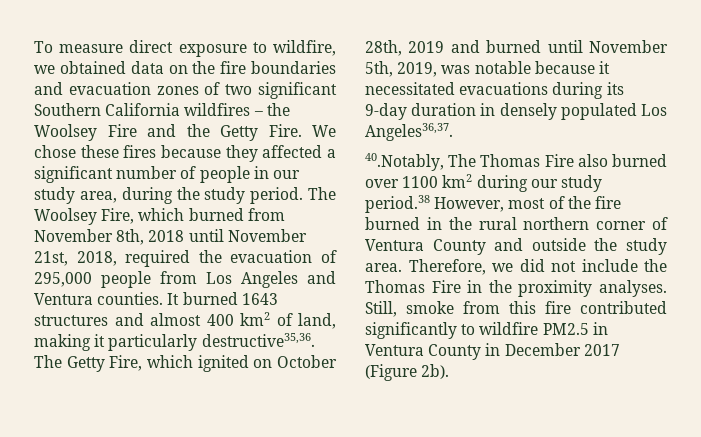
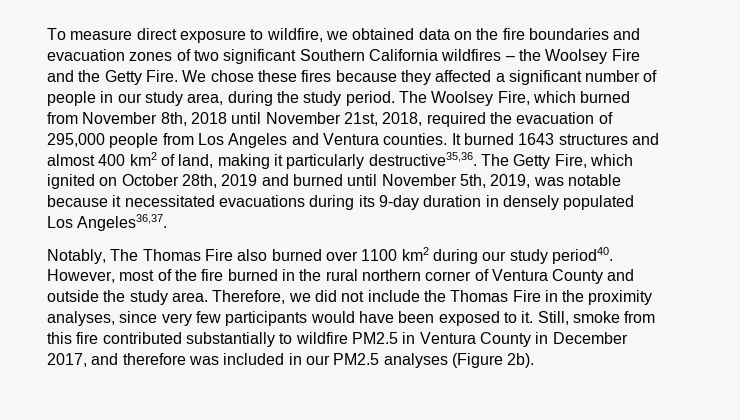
[365,153,444,171] 40.Notably, -> [47,249,106,264] Notably,
[365,195,430,213] period.38 -> [551,247,613,264] period40.
[599,280,667,297] analyses. -> [47,311,534,326] analyses, since very few participants would have been exposed to it.
[365,322,457,339] significantly -> [185,332,275,347] substantially
[583,344,620,356] 2017 -> [47,353,448,368] 2017, and therefore was included in our PM2.5 analyses

